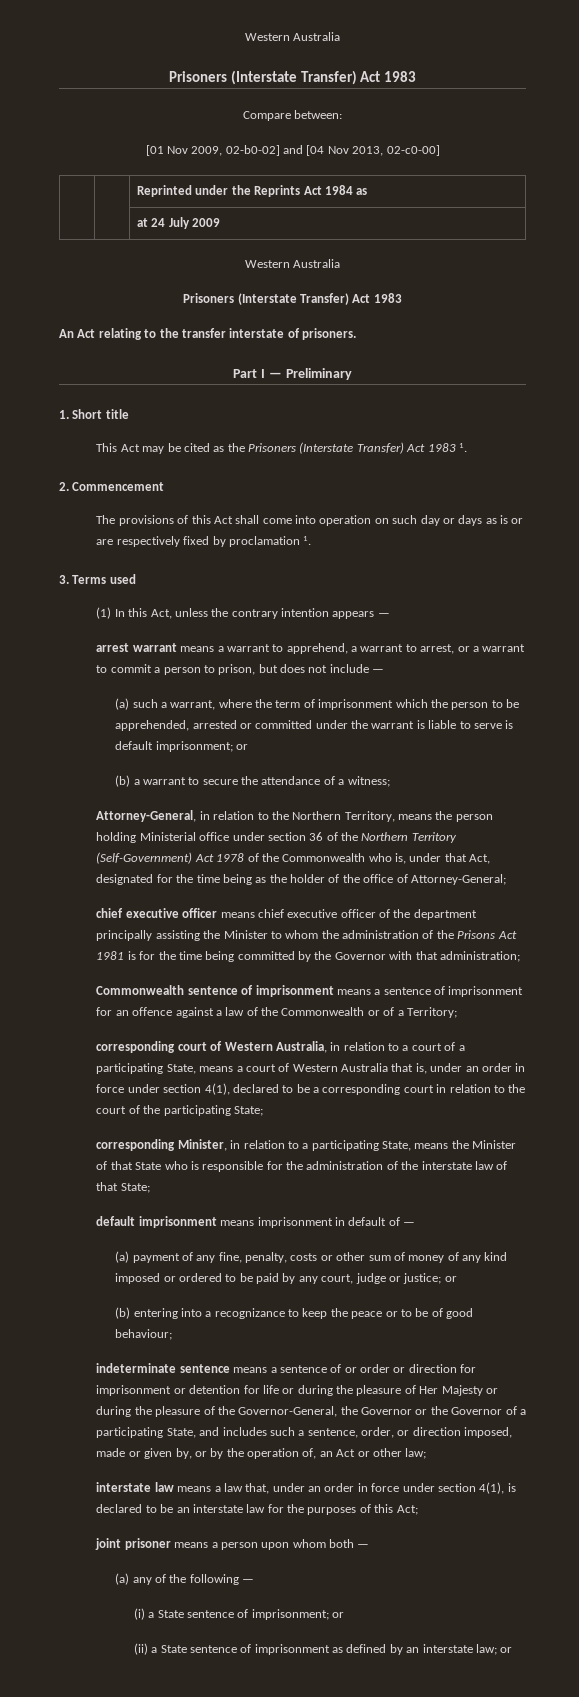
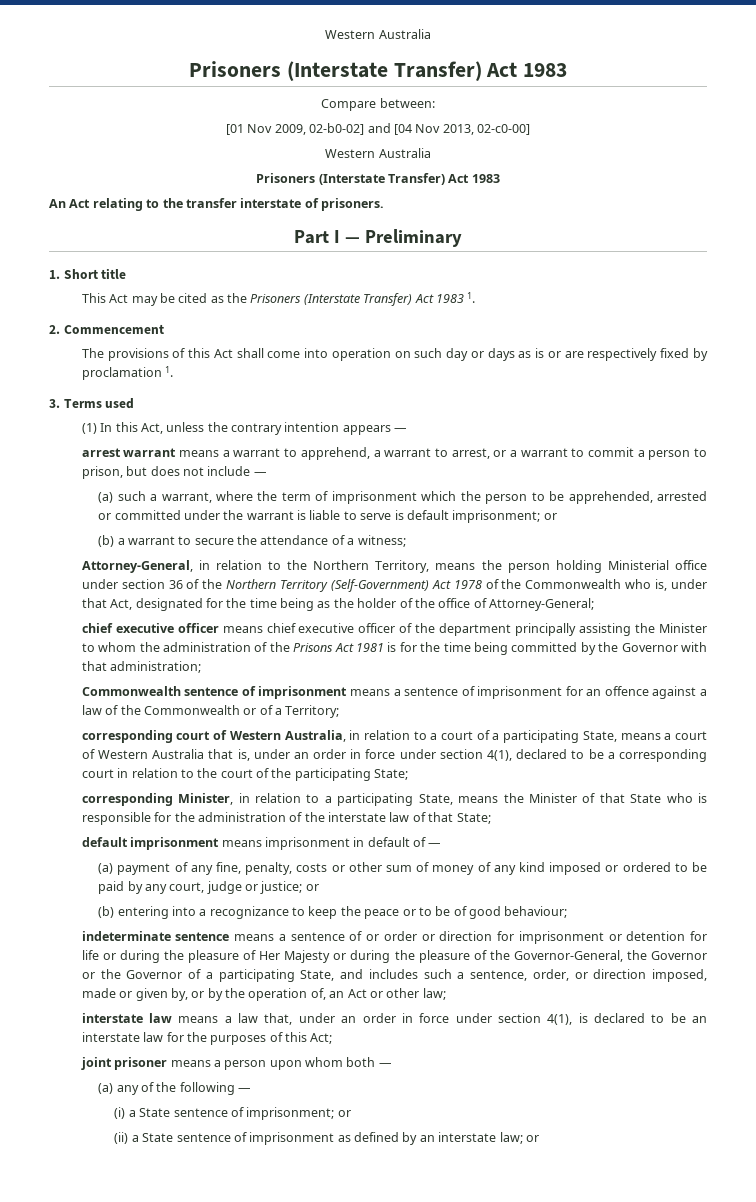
[137,185,368,197] [137,217,221,229] // | | Reprinted under the Reprints Act 1984 as // | | at 24 July 2009 -> (530, 129) none

